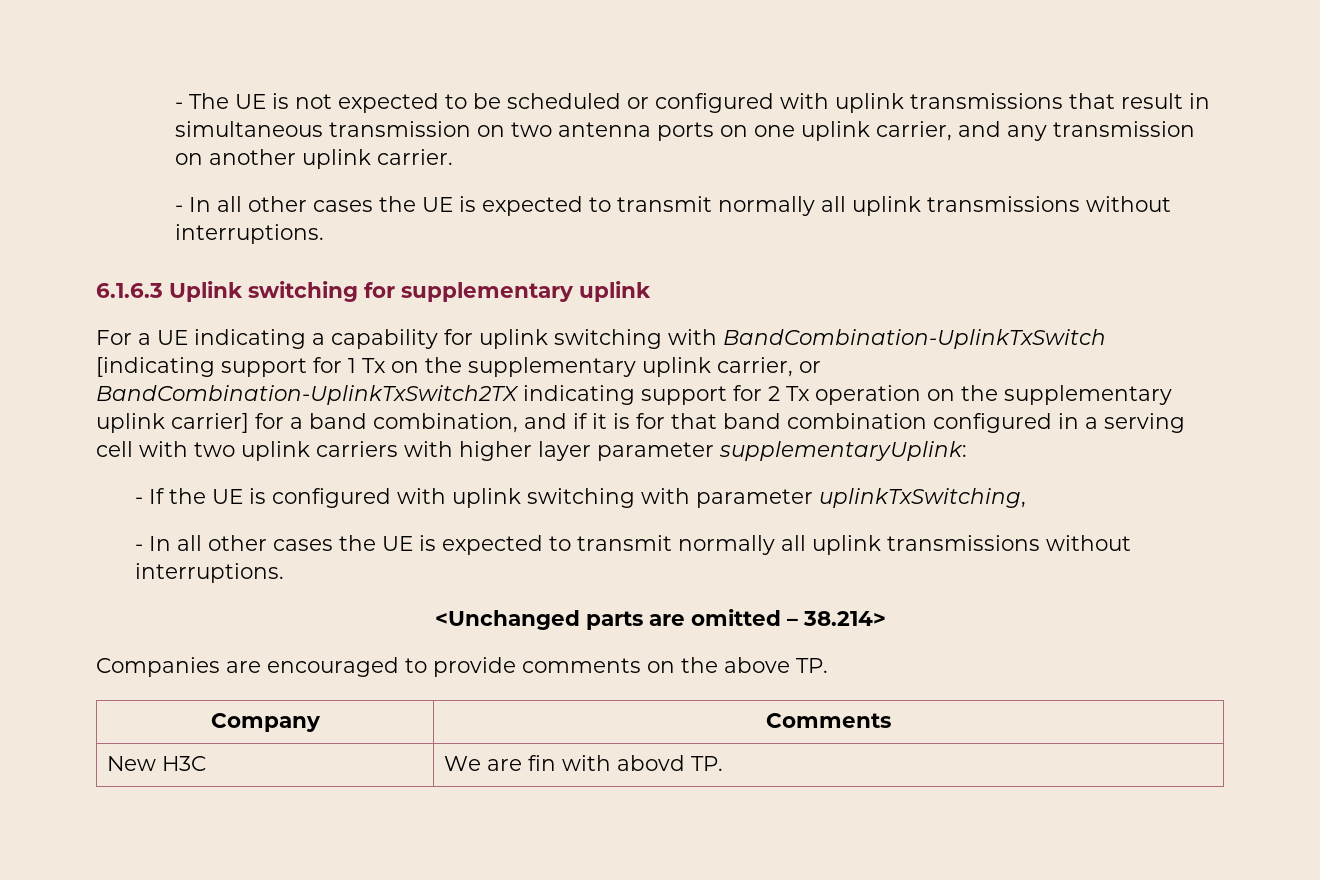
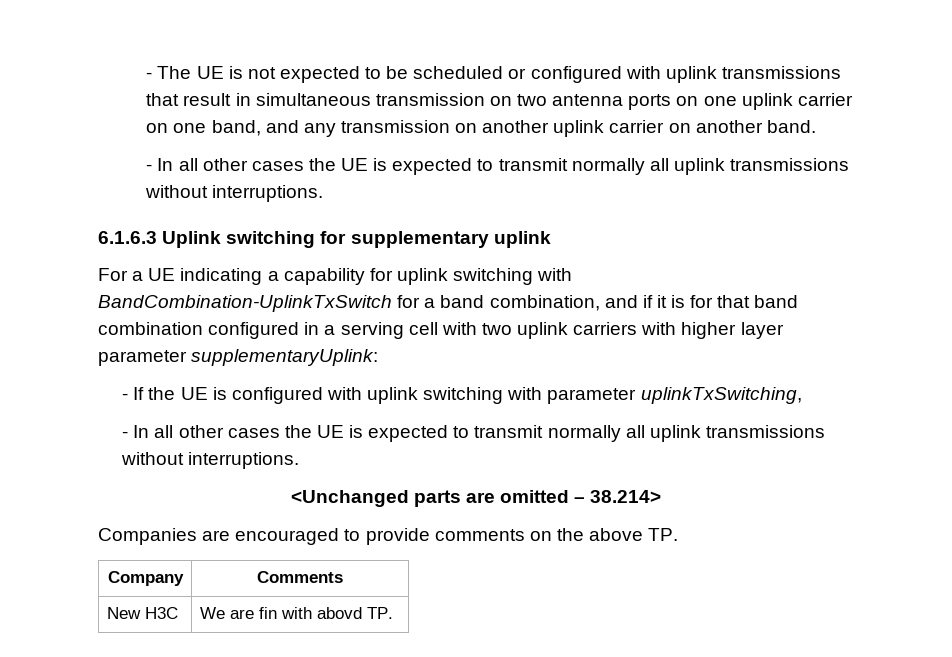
[875,121,952,141] carrier, -> [797,93,853,106] [146,120,261,136] carrier on one band,
[376,149,453,165] carrier. -> [609,120,816,133] carrier on another band.
[96,357,821,377] [96,385,1172,405] [96,413,249,433] [indicating support for 1 Tx on the supplementary uplink carrier, or BandCombination-UplinkTxSwitch2TX indicating support for 2 Tx operation on the supplementary uplink carrier] -> (392, 303) none

